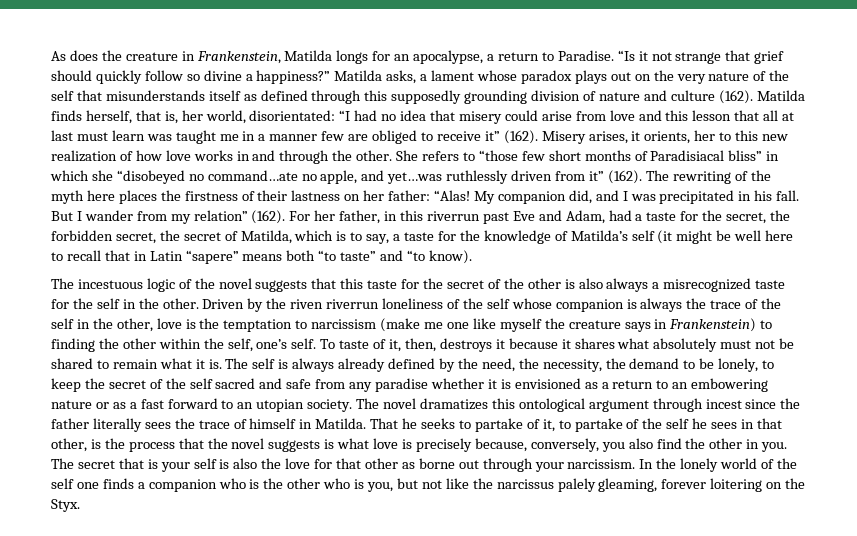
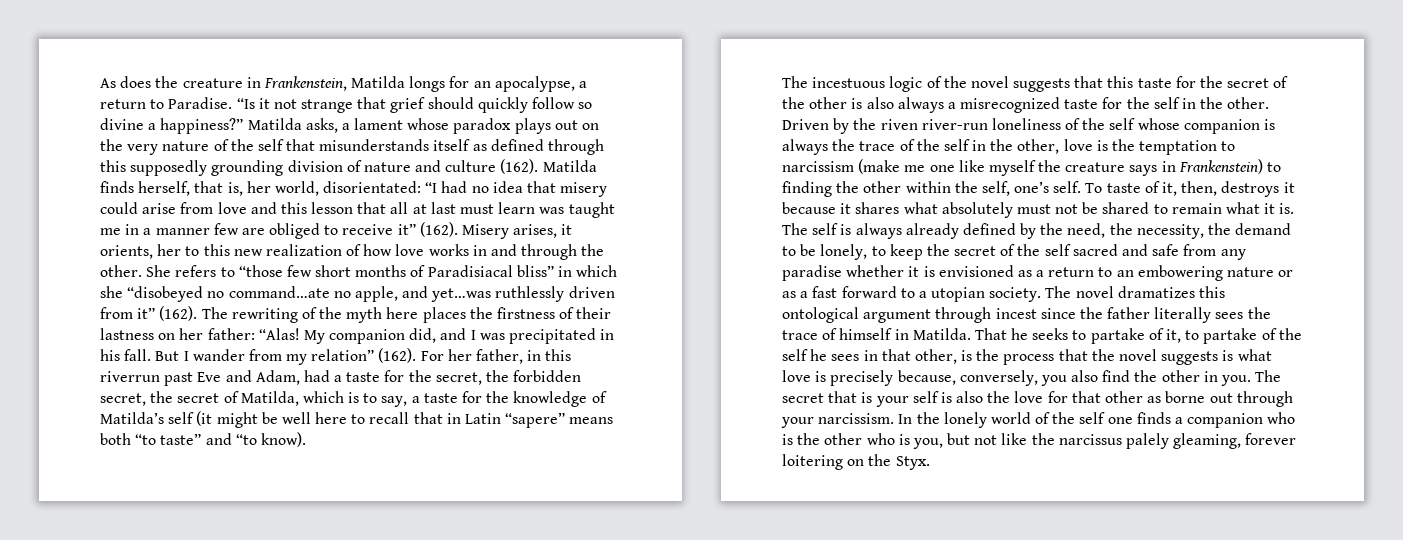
[326,299,380,309] riverrun -> [921,119,988,130] river-run
[237,402,254,409] an -> [918,291,927,298] a

